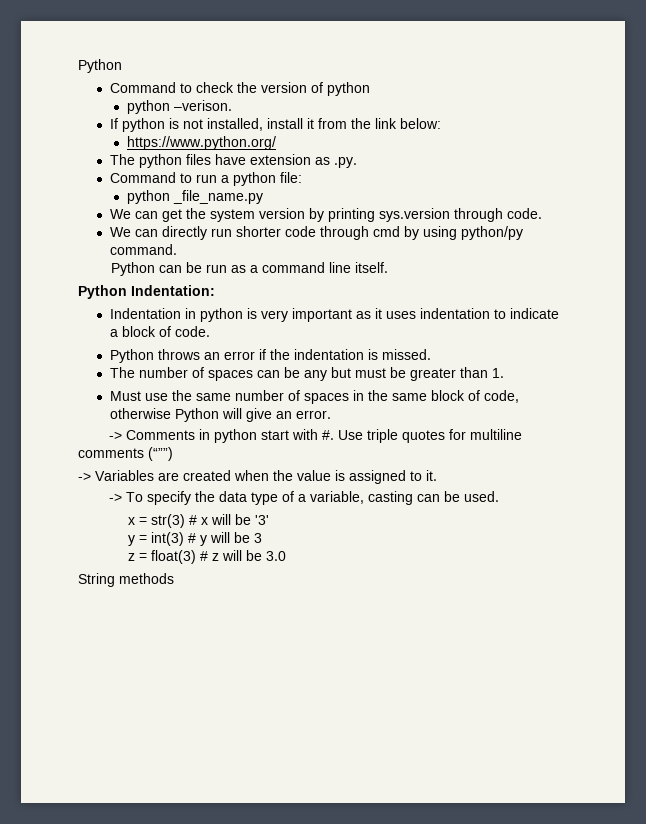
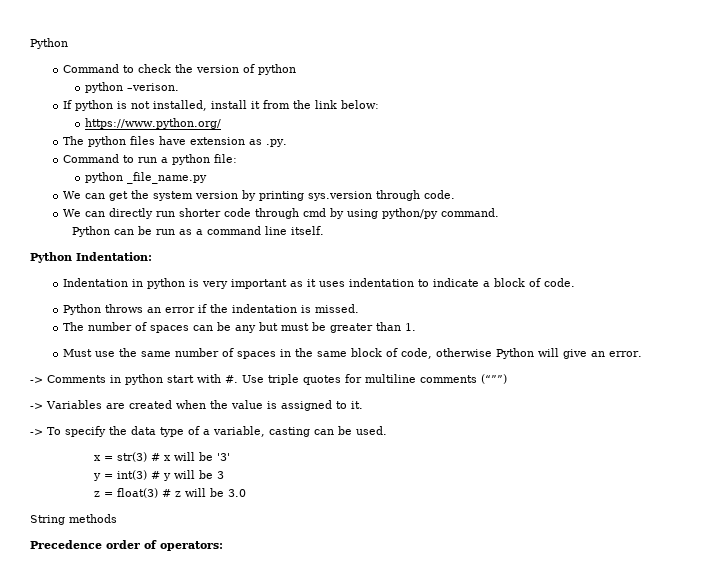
(174, 578) none -> [30,540,223,551] // Precedence order of operators:

